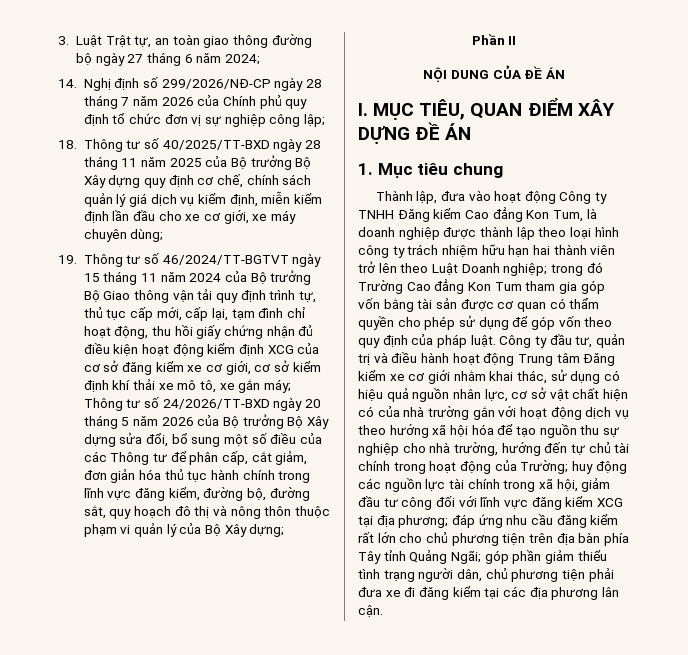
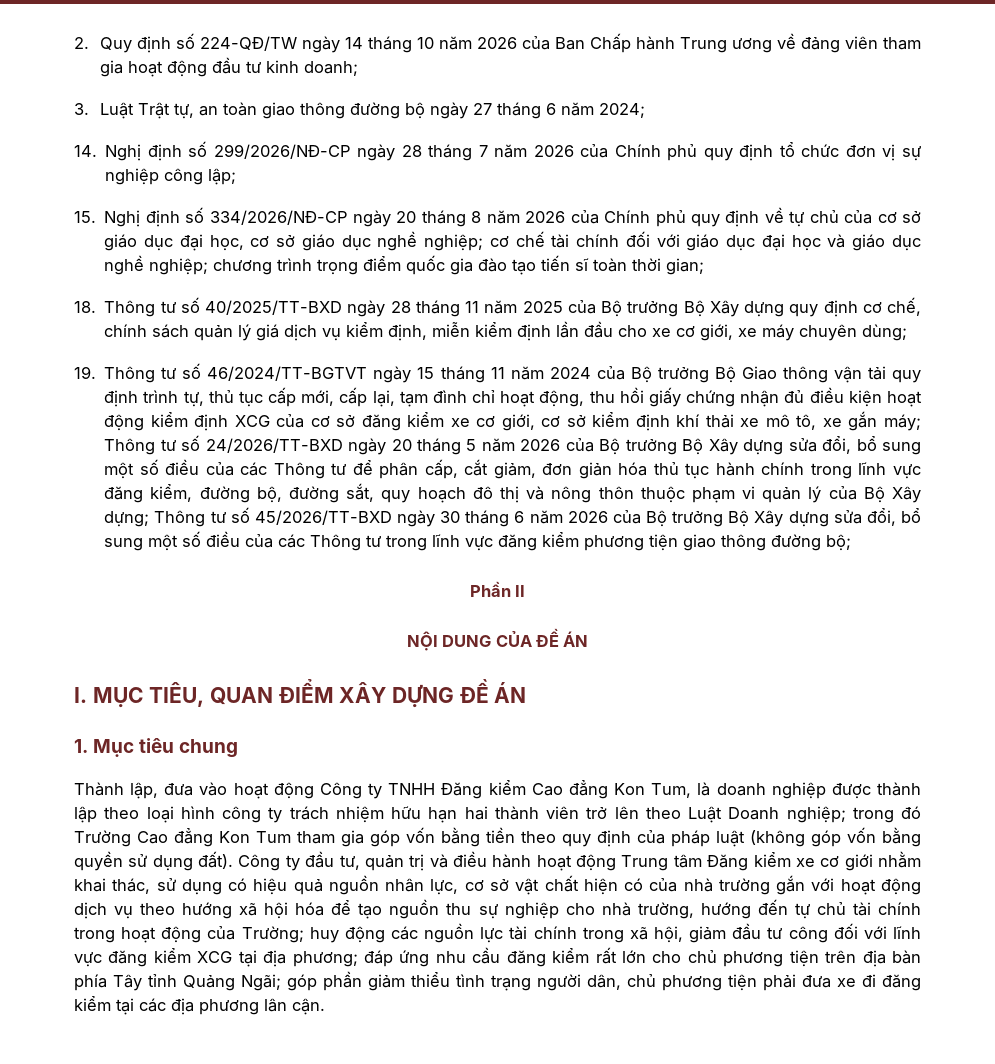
(58, 40) none -> [74,33,922,53] [99,57,358,77] 2. Quy định số 224-QĐ/TW ngày 14 tháng 10 năm 2026 của Ban Chấp hành Trung ương về đảng viên tham gia hoạt động đầu tư kinh doanh; //
(325, 120) none -> [74,207,921,227] [104,231,921,251] [104,255,705,275] // 15. Nghị định số 334/2026/NĐ-CP ngày 20 tháng 8 năm 2026 của Chính phủ quy định về tự chủ của cơ sở giáo dục đại học, cơ sở giáo dục nghề nghiệp; cơ chế tài chính đối với giáo dục đại học và giáo dục nghề nghiệp; chương trình trọng điểm quốc gia đào tạo tiến sĩ toàn thời gian;
(285, 530) none -> [154,507,922,527] [104,531,852,551] Thông tư số 45/2026/TT-BXD ngày 30 tháng 6 năm 2026 của Bộ trưởng Bộ Xây dựng sửa đổi, bổ sung một số điều của các Thông tư trong lĩnh vực đăng kiểm phương tiện giao thông đường bộ;
[417,297,600,312] [358,315,581,330] tài sản được cơ quan có thẩm quyền cho phép sử dụng để góp vốn -> [486,827,515,843] tiền
[470,335,496,347] luật. -> [716,827,921,847] [74,851,234,871] luật (không góp vốn bằng quyền sử dụng đất).

